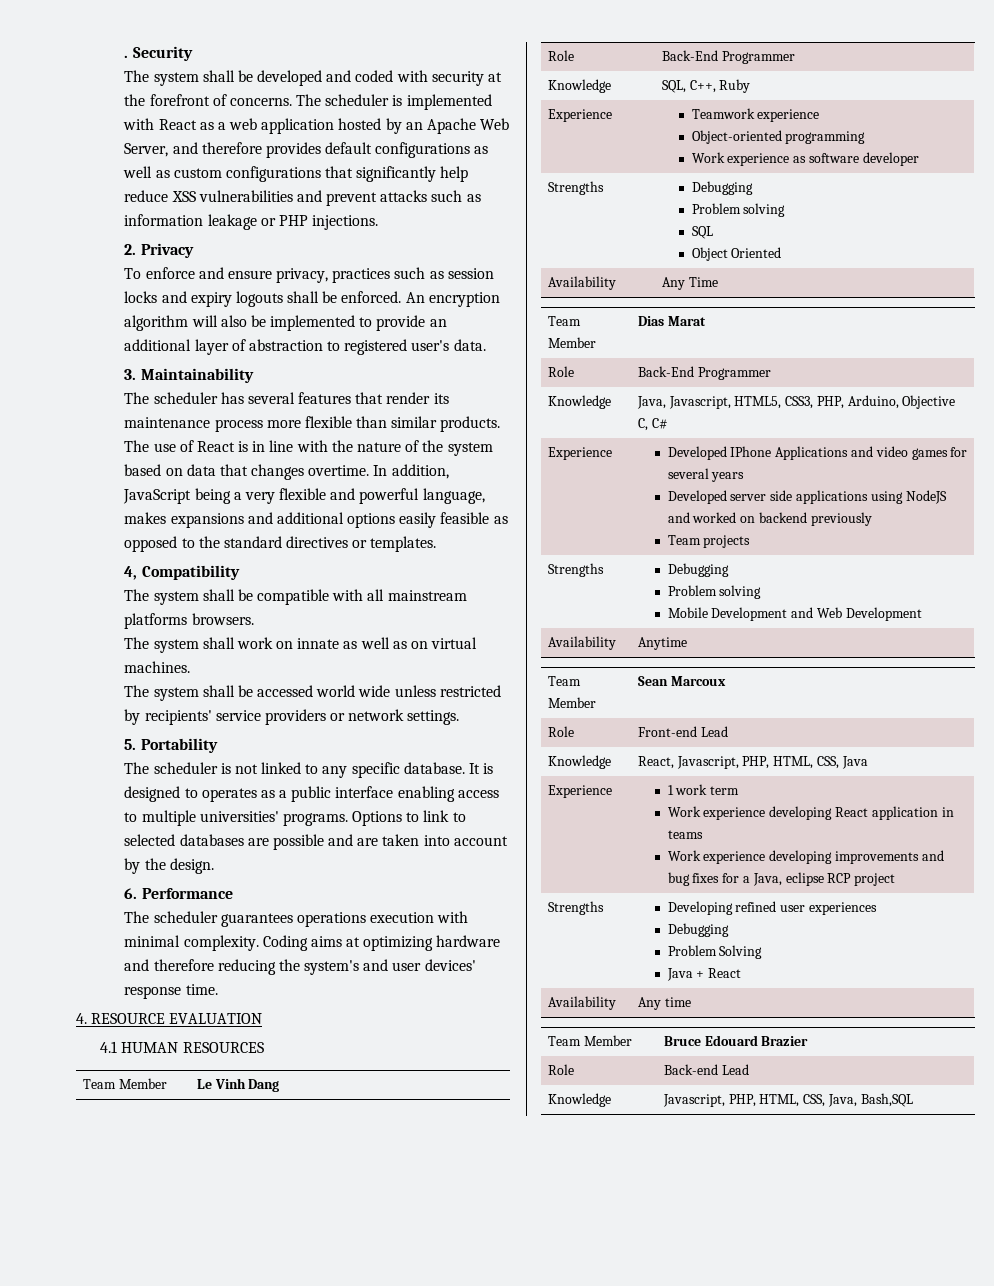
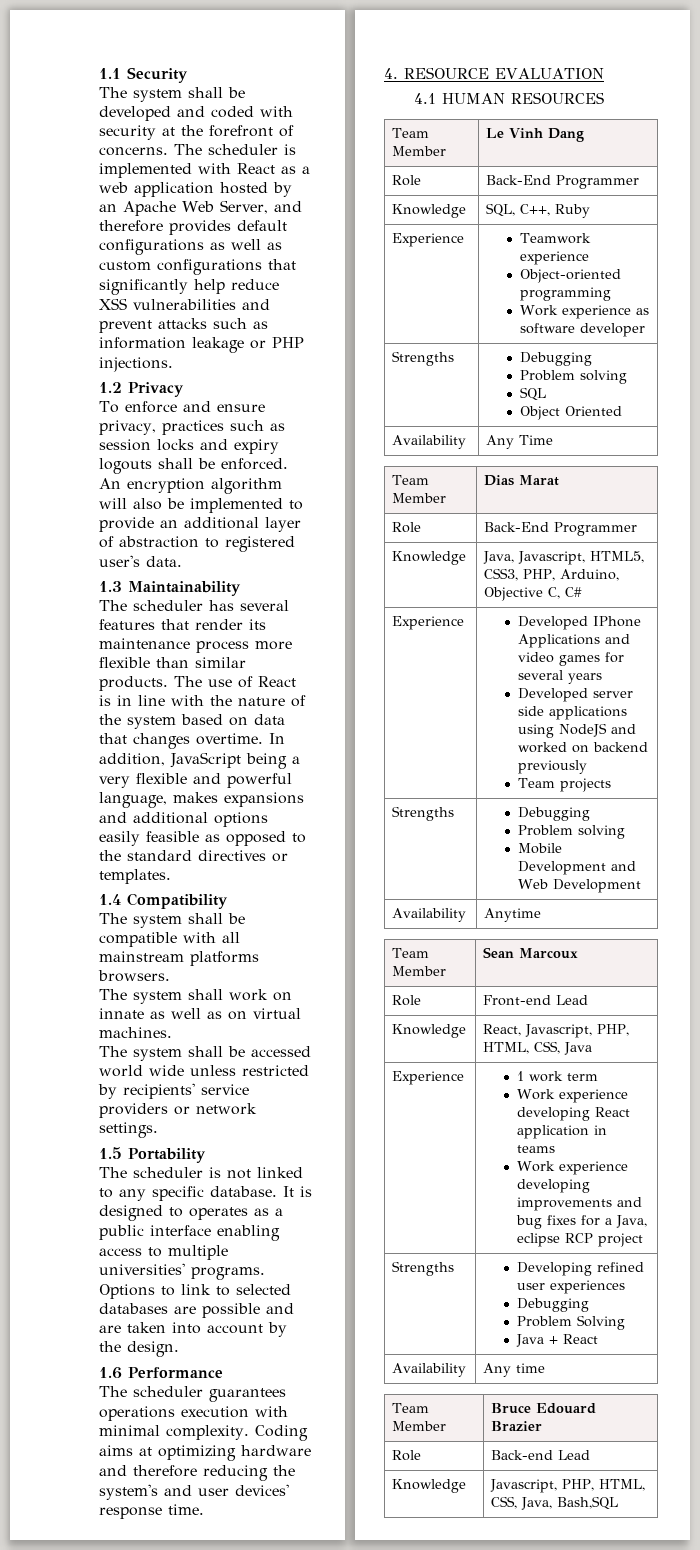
[124,55,129,58] . -> [99,68,122,79] 1.1
[124,244,137,255] 2. -> [99,382,123,393] 1.2
[124,369,137,380] 3. -> [99,581,123,592] 1.3
[124,566,138,580] 4, -> [99,894,122,905] 1.4
[124,739,137,750] 5. -> [99,1147,123,1159] 1.5
[124,888,138,899] 6. -> [99,1367,123,1379] 1.6

